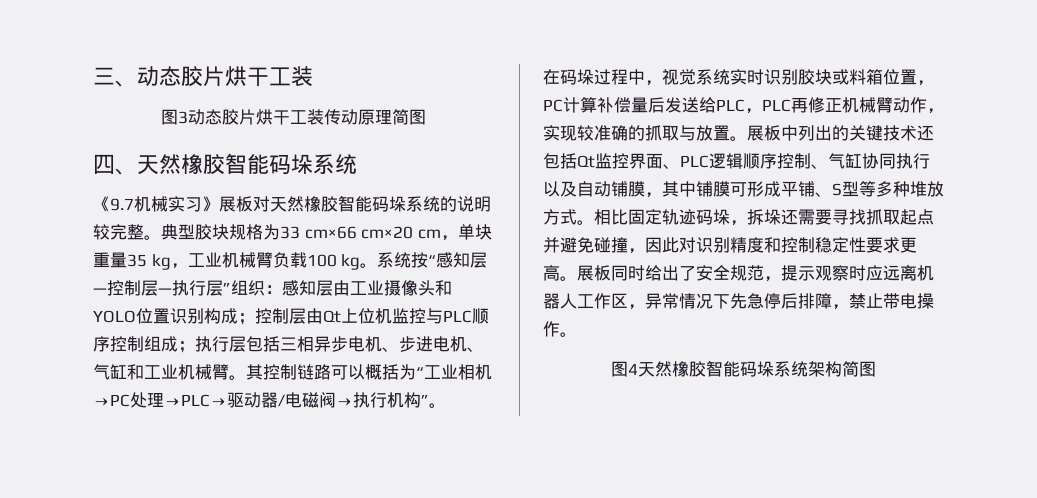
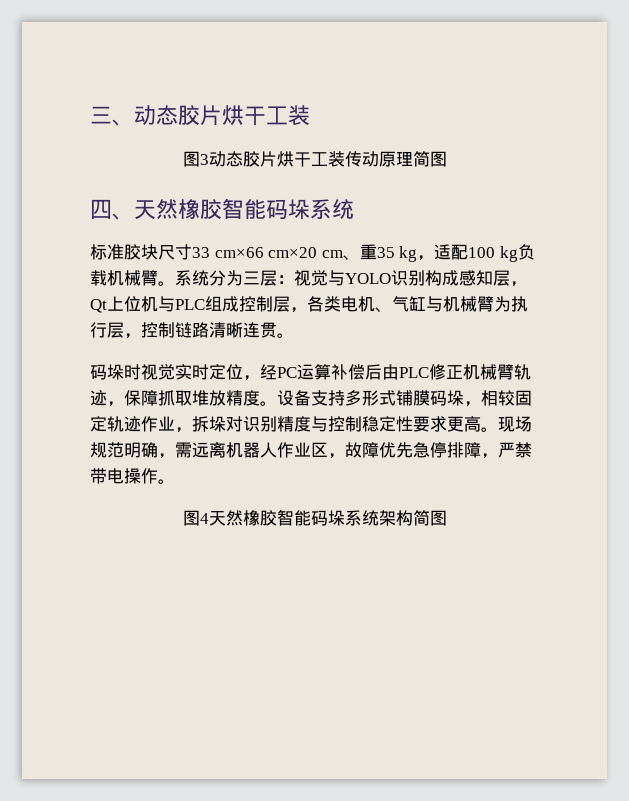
[93,195,491,212] [93,224,492,241] [93,252,488,270] [93,280,452,296] [93,308,489,325] [93,336,484,353] [93,364,492,380] [93,392,446,408] [543,69,934,86] [543,97,944,114] [543,125,934,141] [543,153,930,169] [543,181,944,198] [543,209,934,226] [543,237,679,254] 《9.7机械实习》展板对天然橡胶智能码垛系统的说明较完整。典型胶块规格为33 cm×66 cm×20 cm，单块重量35 kg，工业机械臂负载100 kg。系统按“感知层—控制层—执行层”组织：感知层由工业摄像头和YOLO位置识别构成；控制层由Qt上位机监控与PLC顺序控制组成；执行层包括三相异步电机、步进电机、气缸和工业机械臂。其控制链路可以概括为“工业相机→PC处理→PLC→驱动器/电磁阀→执行机构”。 // 在码垛过程中，视觉系统实时识别胶块或料箱位置，PC计算补偿量后发送给PLC，PLC再修正机械臂动作，实现较准确的抓取与放置。展板中列出的关键技术还包括Qt监控界面、PLC逻辑顺序控制、气缸协同执行以及自动铺膜，其中铺膜可形成平铺、S型等多种堆放方式。相比固定轨迹码垛，拆垛还需要寻找抓取起点并避免碰撞，因此 -> [90,244,535,262] [90,270,527,287] [90,296,528,313] [90,322,294,339] [90,364,531,381] [90,390,532,407] [90,416,226,433] 标准胶块尺寸33 cm×66 cm×20 cm、重35 kg，适配100 kg负载机械臂。系统分为三层：视觉与YOLO识别构成感知层，Qt上位机与PLC组成控制层，各类电机、气缸与机械臂为执行层，控制链路清晰连贯。 // 码垛时视觉实时定位，经PC运算补偿后由PLC修正机械臂轨迹，保障抓取堆放精度。设备支持多形式铺膜码垛，相较固定轨迹作业，拆垛
[764,237,781,253] 和 -> [311,416,328,432] 与
[577,265,934,282] [543,293,883,310] 展板同时给出了安全规范，提示观察时应远离机器人工作区，异常情况下先急停后排障，禁止 -> [498,416,532,432] [90,442,532,459] 现场规范明确，需远离机器人作业区，故障优先急停排障，严禁

